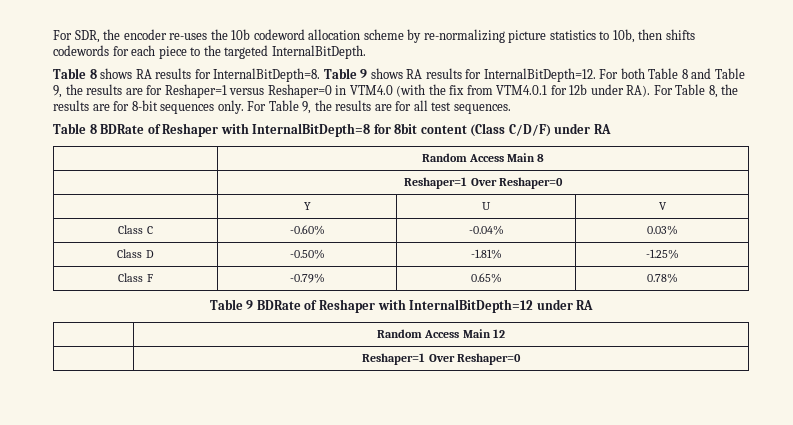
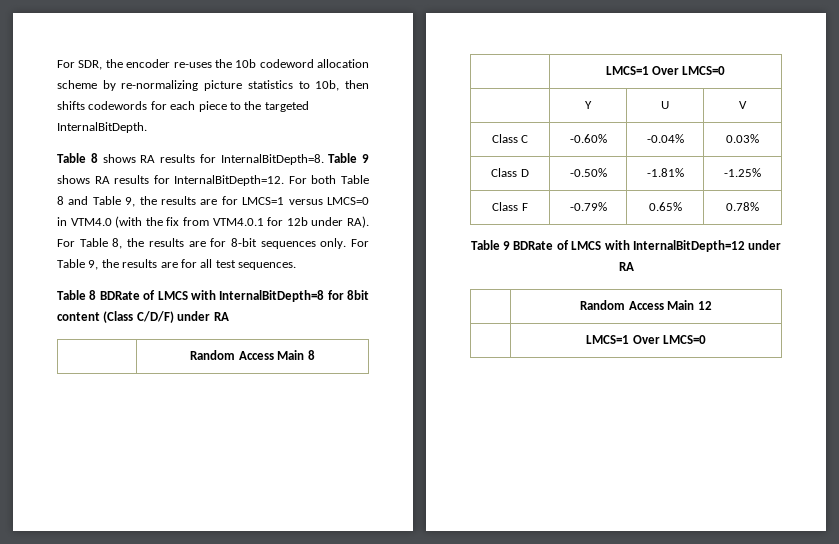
[164,84,332,98] Reshaper=1 versus Reshaper=0 -> [242,197,369,205] LMCS=1 versus LMCS=0
[162,123,219,137] Reshaper -> [157,291,188,300] LMCS
[404,177,563,189] Reshaper=1 Over Reshaper=0 -> [605,66,726,75] LMCS=1 Over LMCS=0
[319,299,375,313] Reshaper -> [571,241,602,250] LMCS
[362,353,521,365] Reshaper=1 Over Reshaper=0 -> [586,335,706,344] LMCS=1 Over LMCS=0

